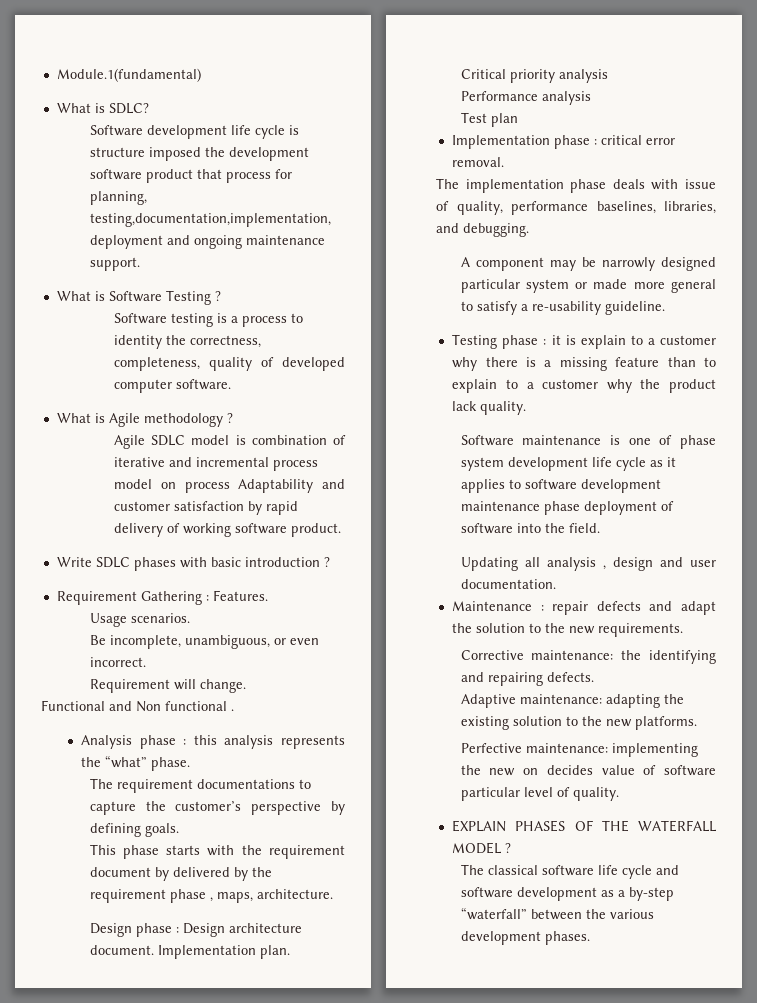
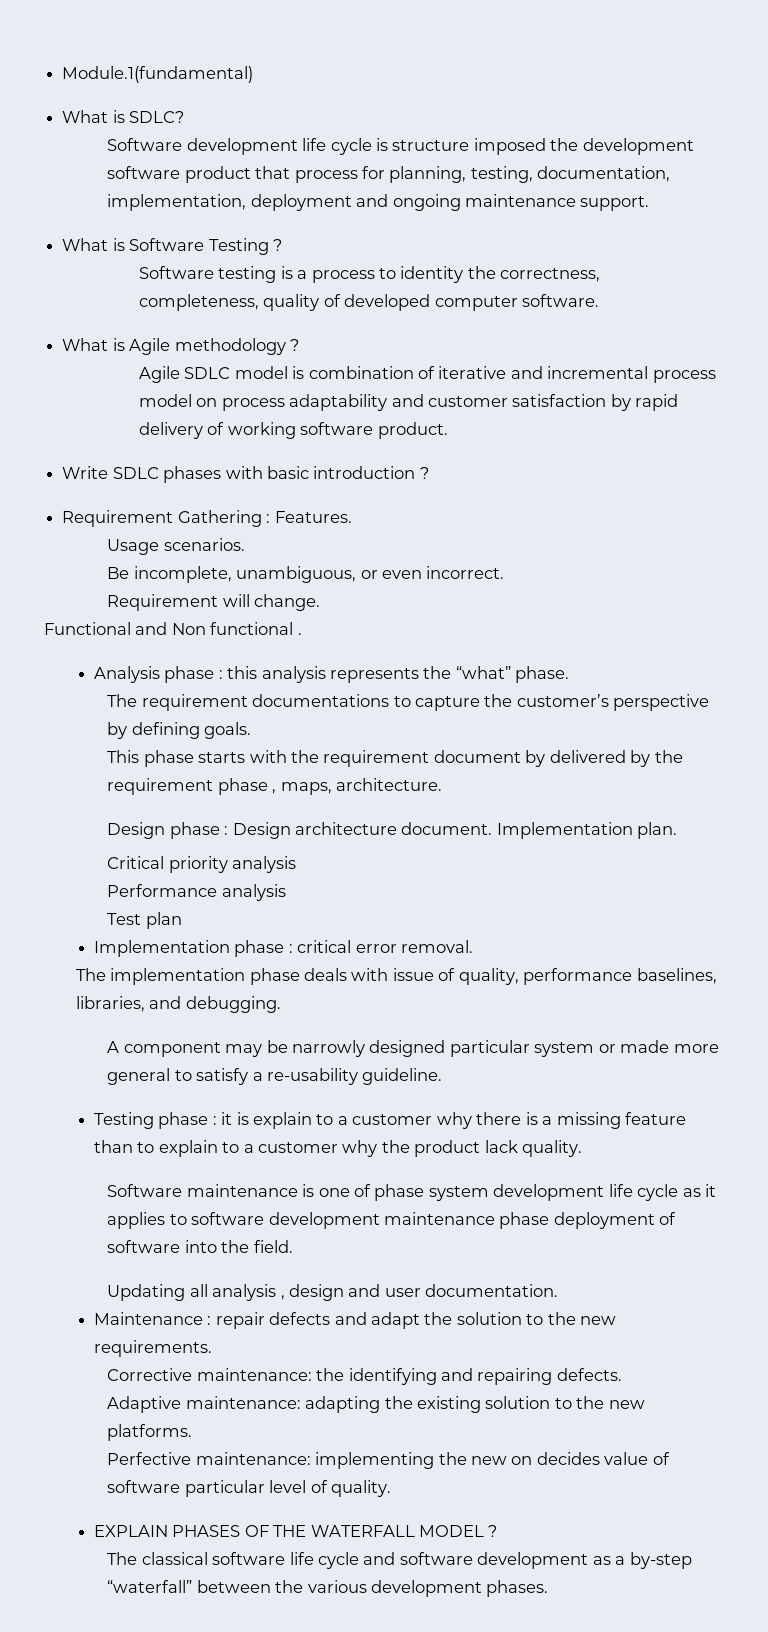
[89,213,331,227] testing,documentation,implementation, -> [470,166,671,183] [107,194,247,211] testing, documentation, implementation,
[238,479,314,493] Adaptability -> [289,394,388,411] adaptability

